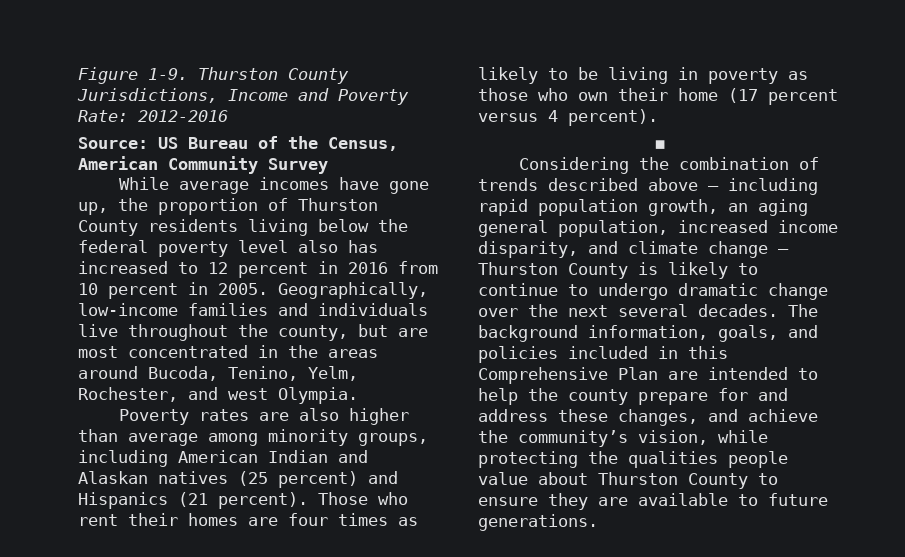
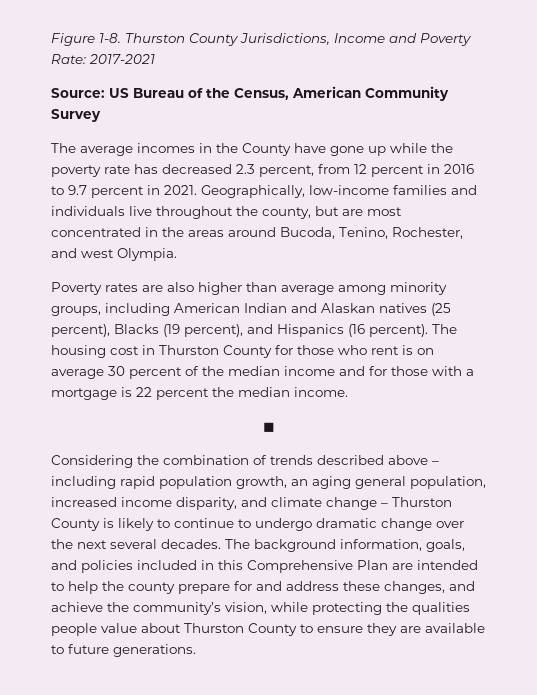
[148,68,188,80] 1-9. -> [99,33,121,43] 1-8.
[138,110,228,122] 2012-2016 -> [89,54,155,64] 2017-2021
[119,177,170,190] While -> [51,143,76,153] The
[339,177,430,194] [78,198,378,215] [78,219,408,236] [78,240,378,257] [78,261,198,274] have gone up, the proportion of Thurston County residents living below the federal poverty level also has increased to -> [199,143,453,156] [51,164,350,177] in the County have gone up while the poverty rate has decreased 2.3 percent, from
[398,261,438,274] [78,282,268,299] from 10 percent in 2005. -> [51,185,197,198] to 9.7 percent in 2021.
[308,366,358,381] Yelm, -> (388, 233) none
[278,471,398,488] [78,492,408,509] [78,513,418,526] [478,67,808,84] [478,88,838,105] [478,109,658,126] percent) and Hispanics (21 percent). Those who rent their homes are four times as likely to be living in poverty as those who own their home (17 percent versus 4 percent). -> [51,324,457,337] [51,345,434,358] [51,366,474,379] [51,387,348,400] percent), Blacks (19 percent), and Hispanics (16 percent). The housing cost in Thurston County for those who rent is on average 30 percent of the median income and for those with a mortgage is 22 percent the median income.

